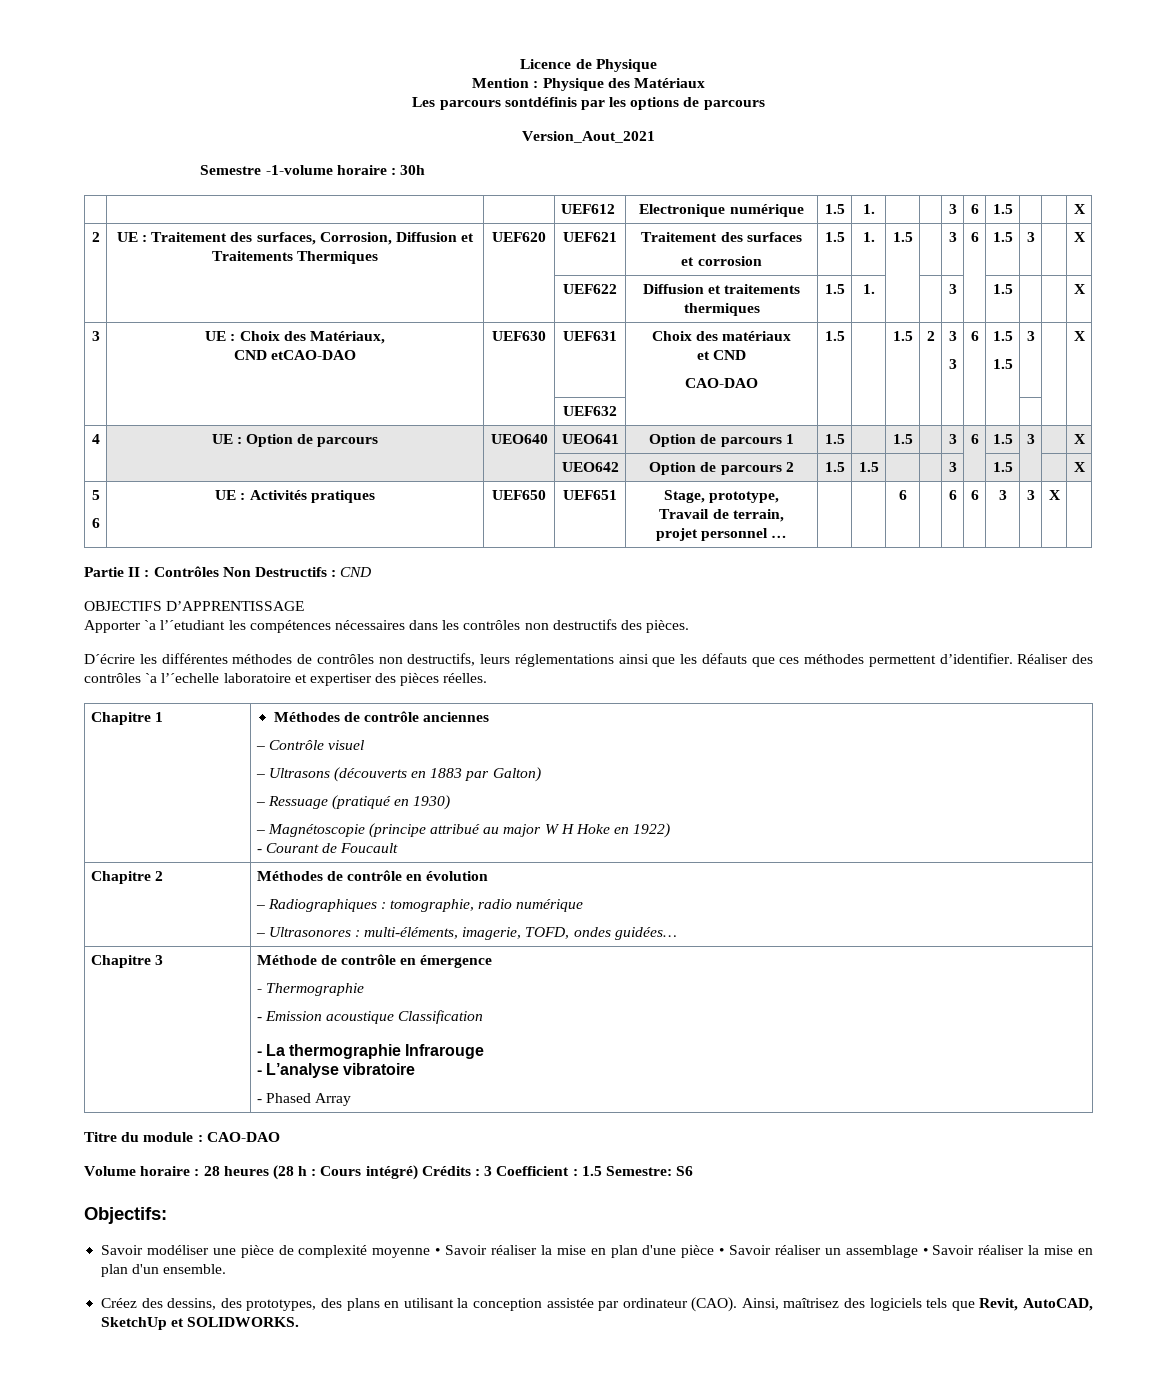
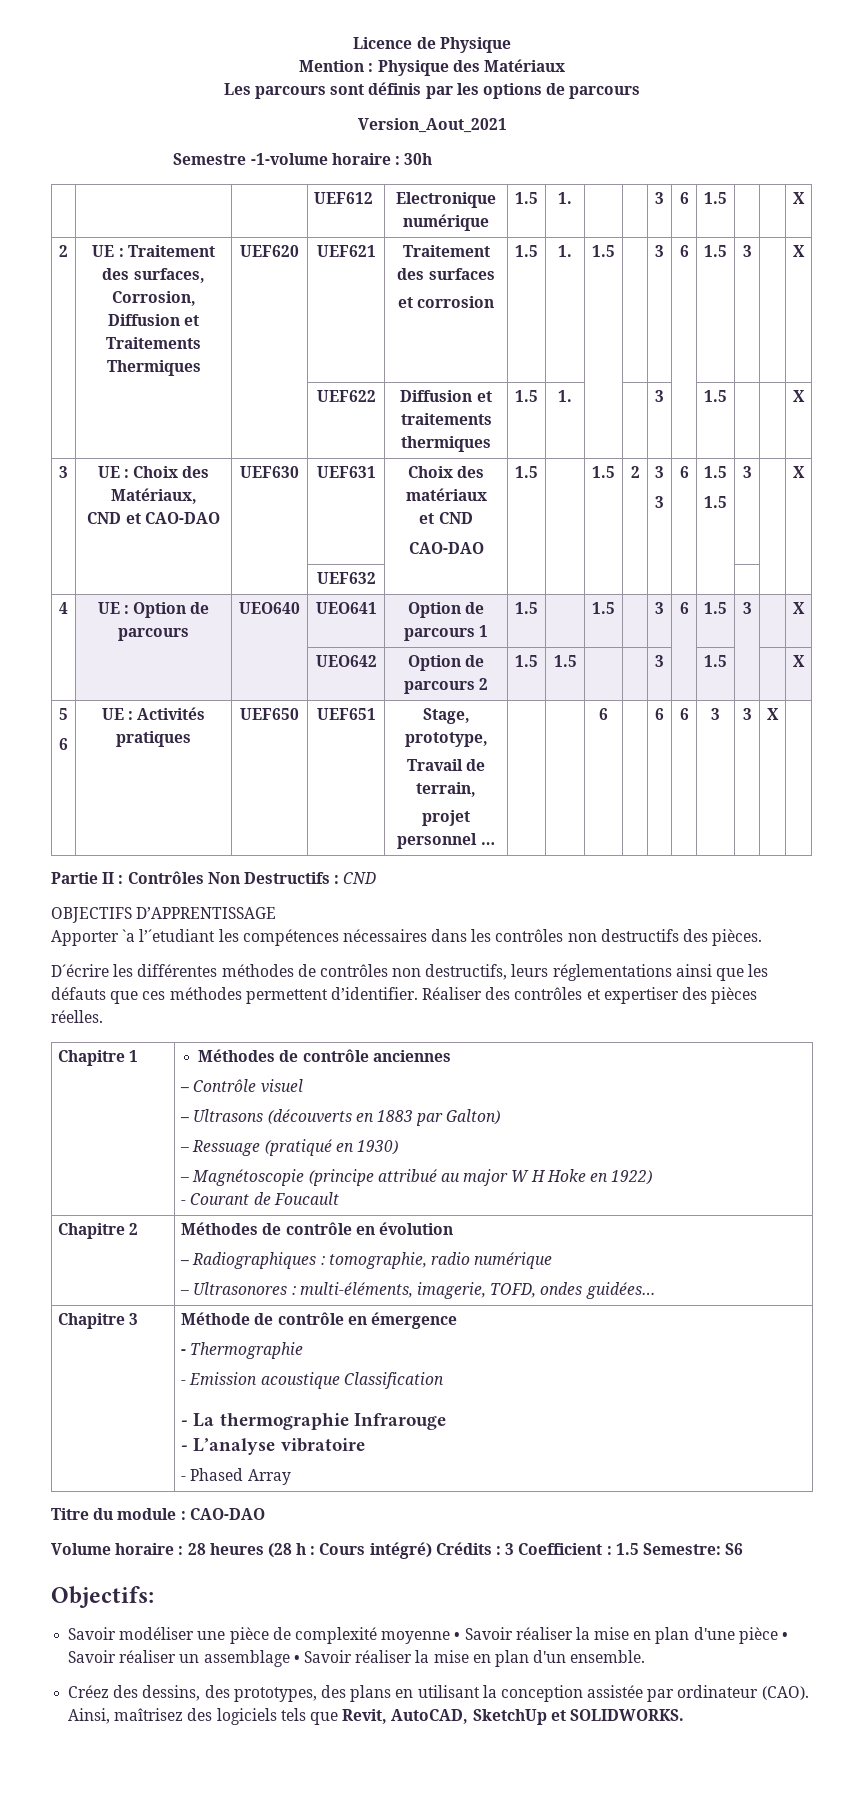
[504,97,577,107] sontdéfinis -> [330,82,422,95] sont définis
[271,350,357,360] etCAO-DAO -> [125,512,220,524] et CAO-DAO
[145,673,291,683] `a l’´echelle laboratoire -> (583, 993) none

